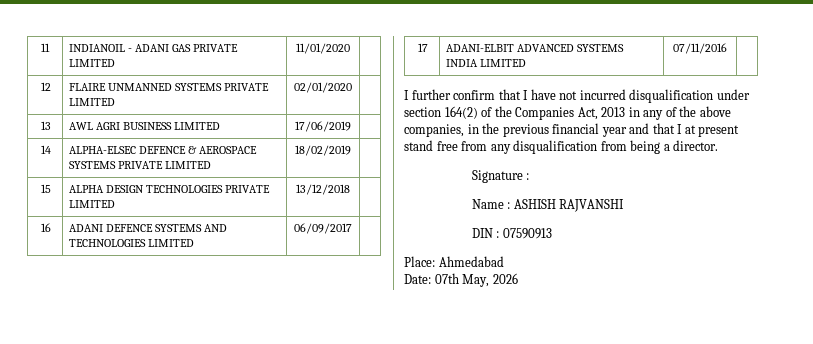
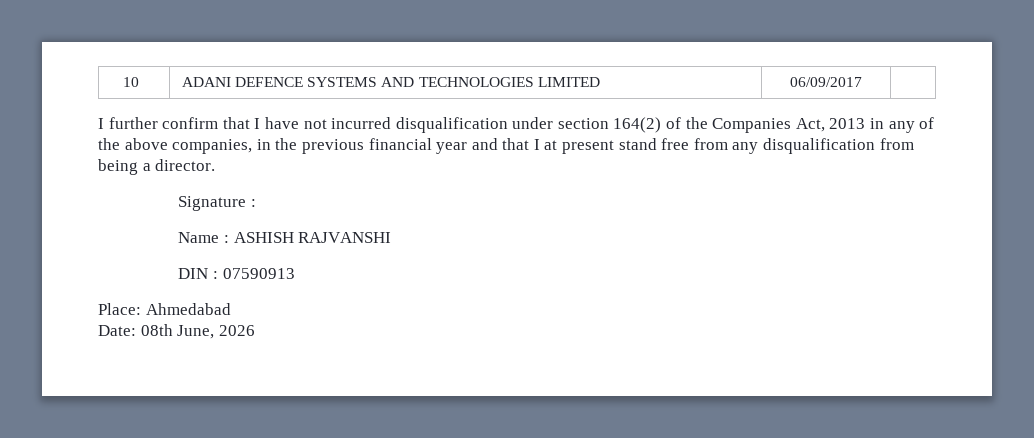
[40,43,50,52] [68,44,239,52] [68,59,115,67] [296,43,350,54] [40,82,51,91] [68,83,270,91] [68,98,115,106] [294,82,352,93] [40,121,51,130] [68,122,221,130] [295,121,351,132] [40,145,51,154] [68,146,258,154] [68,161,212,169] [295,145,351,156] [40,184,51,193] [68,185,271,193] [68,200,115,208] [296,184,350,195] [40,223,51,232] 11 | INDIANOIL - ADANI GAS PRIVATE LIMITED | 11/01/2020 | // 12 | FLAIRE UNMANNED SYSTEMS PRIVATE LIMITED | 02/01/2020 | // 13 | AWL AGRI BUSINESS LIMITED | 17/06/2019 | // 14 | ALPHA-ELSEC DEFENCE & AEROSPACE SYSTEMS PRIVATE LIMITED | 18/02/2019 | // 15 | ALPHA DESIGN TECHNOLOGIES PRIVATE LIMITED | 13/12/2018 | // 16 -> [122,77,139,87] 10
[417,43,428,52] [445,44,625,52] [445,59,527,67] [673,43,727,54] // 17 | ADANI-ELBIT ADVANCED SYSTEMS INDIA LIMITED | 07/11/2016 | -> (862, 82) none
[434,273,490,287] 07th May, -> [140,324,215,339] 08th June,

